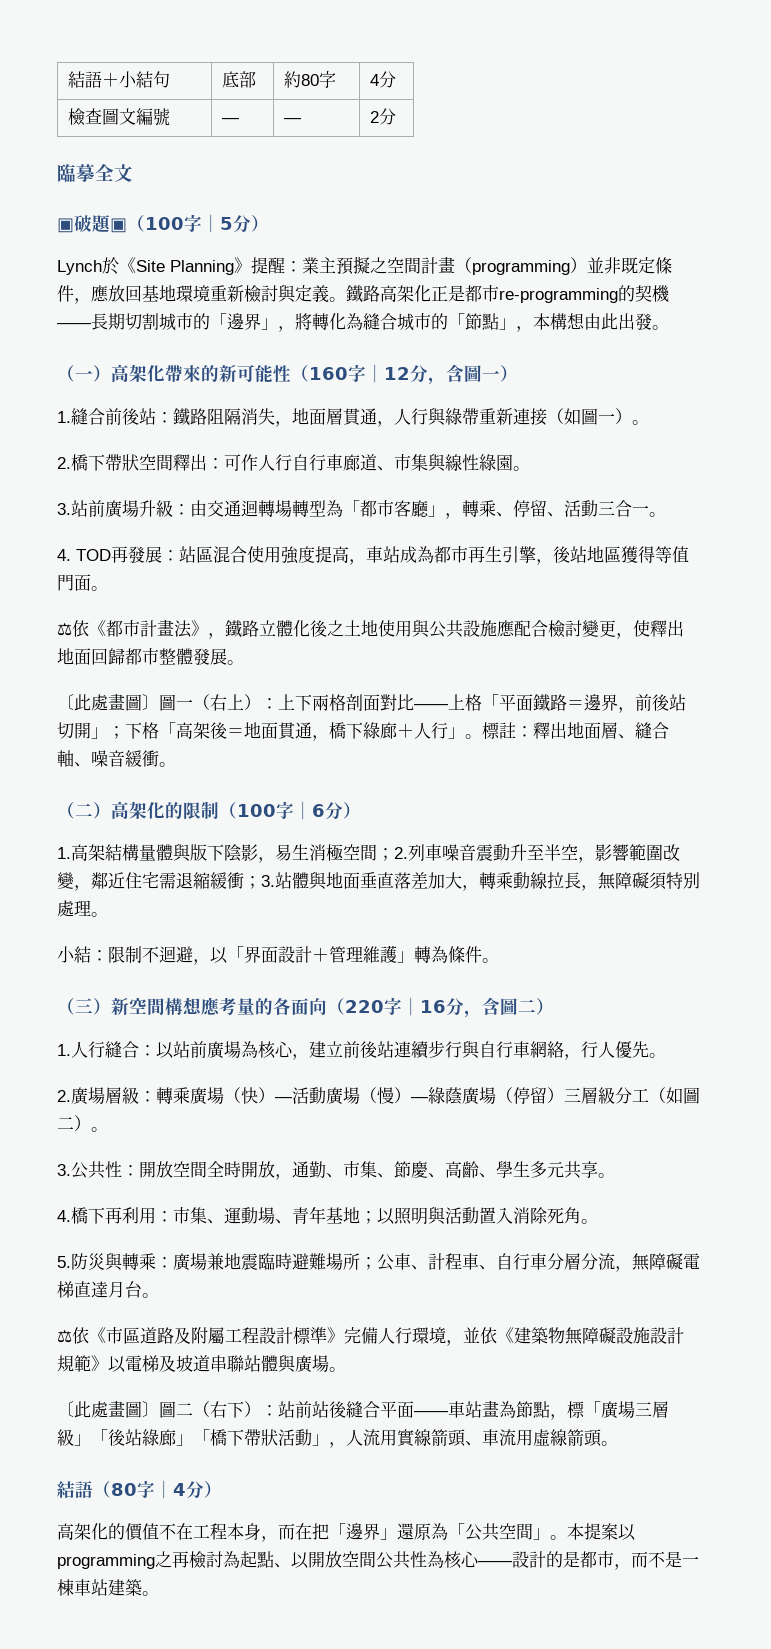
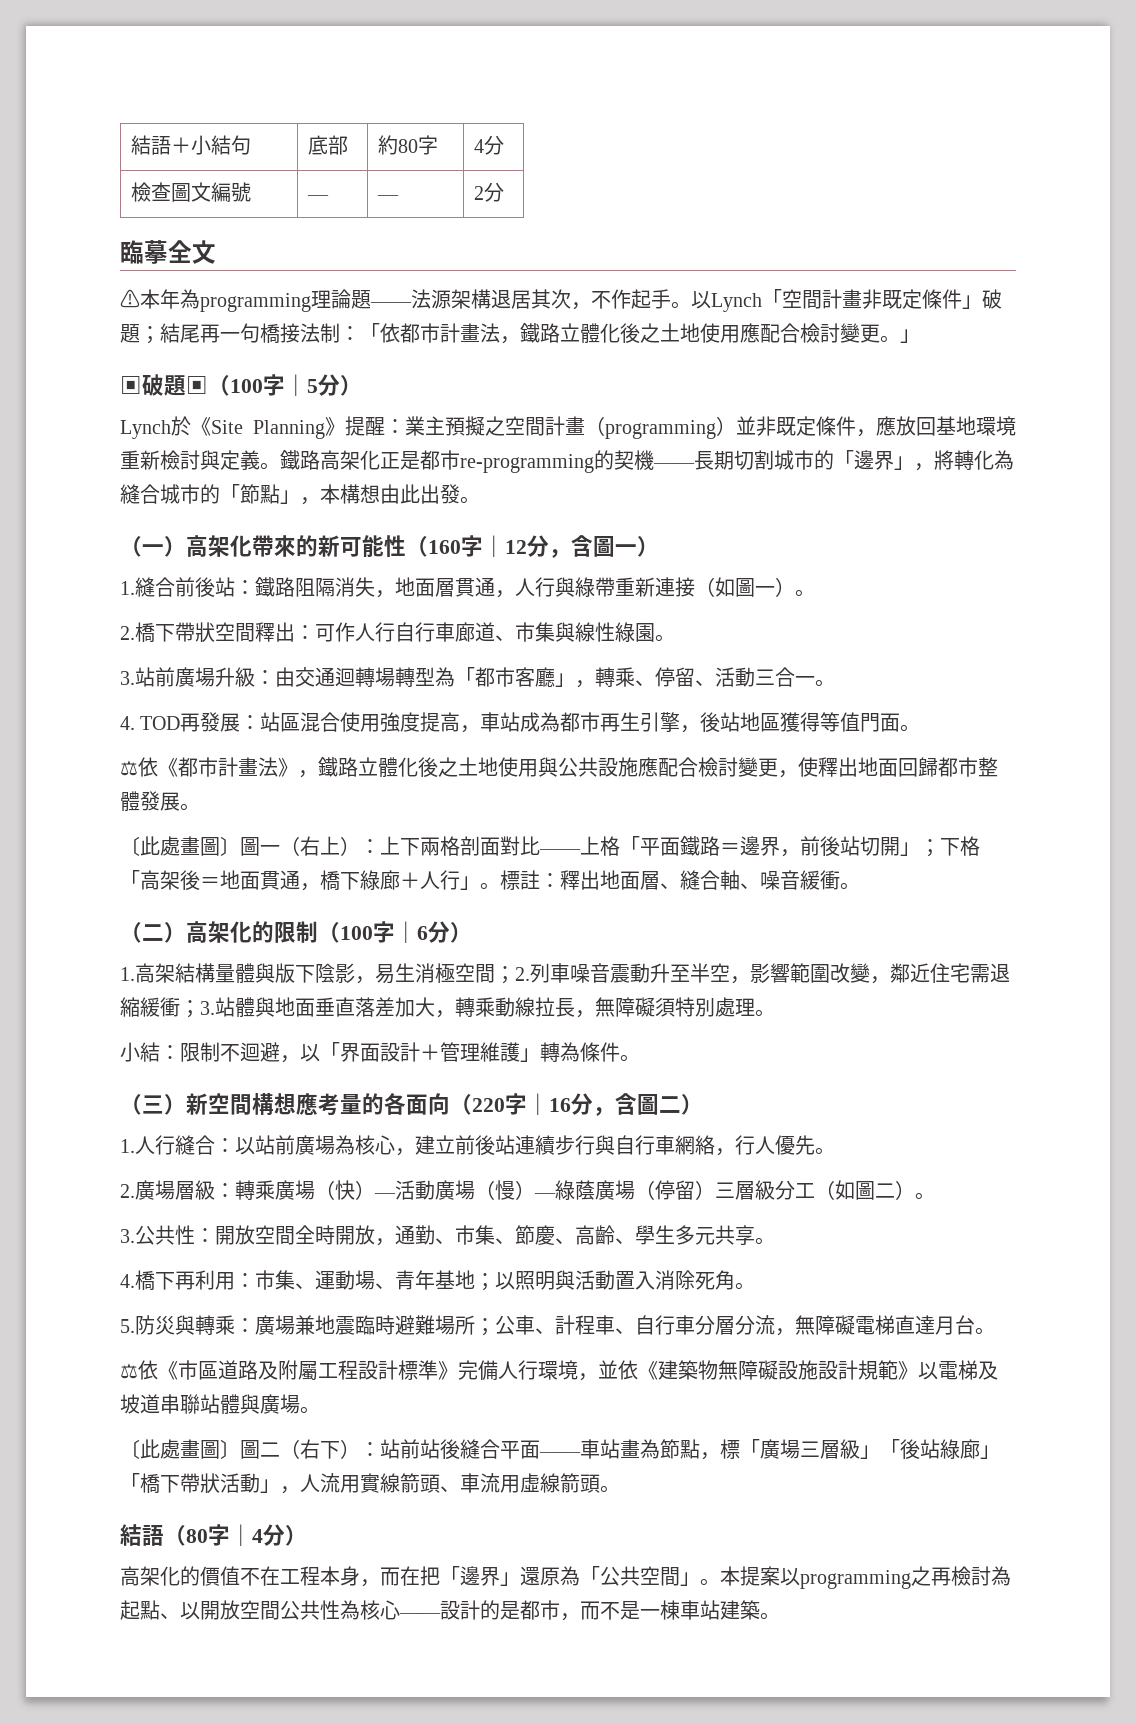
(133, 173) none -> [120,289,1002,312] [120,323,920,344] // ⚠本年為programming理論題——法源架構退居其次，不作起手。以Lynch「空間計畫非既定條件」破題；結尾再一句橋接法制：「依都市計畫法，鐵路立體化後之土地使用應配合檢討變更。」

